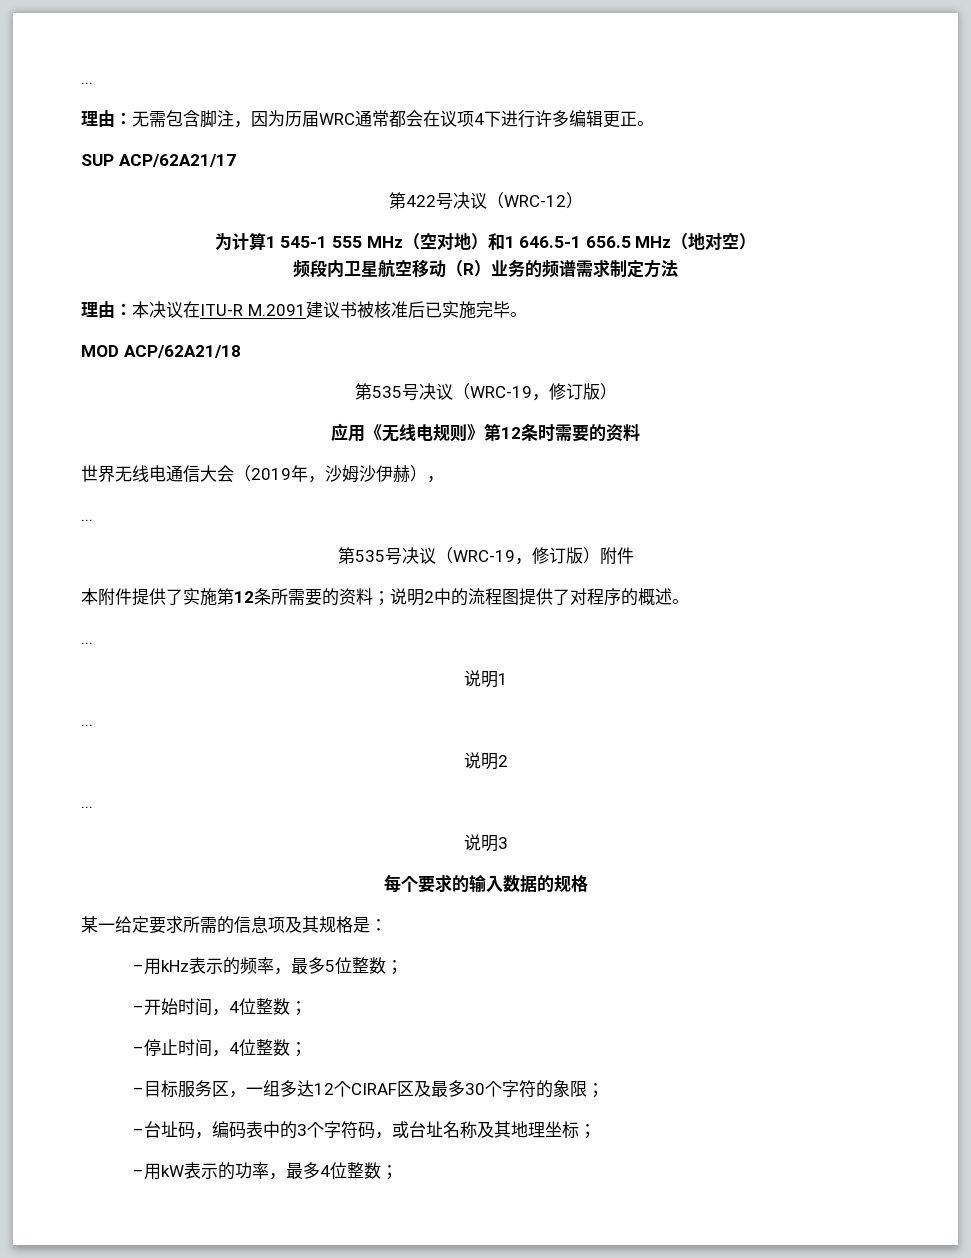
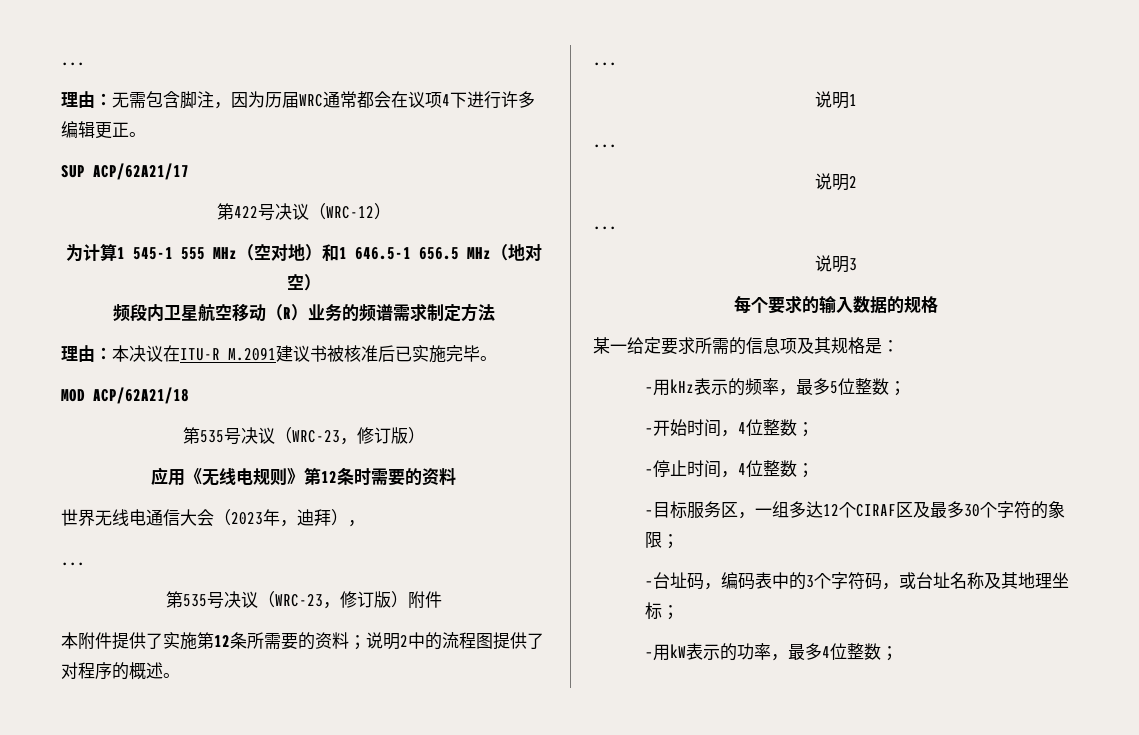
[469,386,532,398] WRC-19 -> [291,430,340,443] WRC-23
[251,465,410,483] 2019年，沙姆沙伊赫 -> [231,509,331,527] 2023年，迪拜
[452,550,515,562] WRC-19 -> [274,594,323,607] WRC-23

